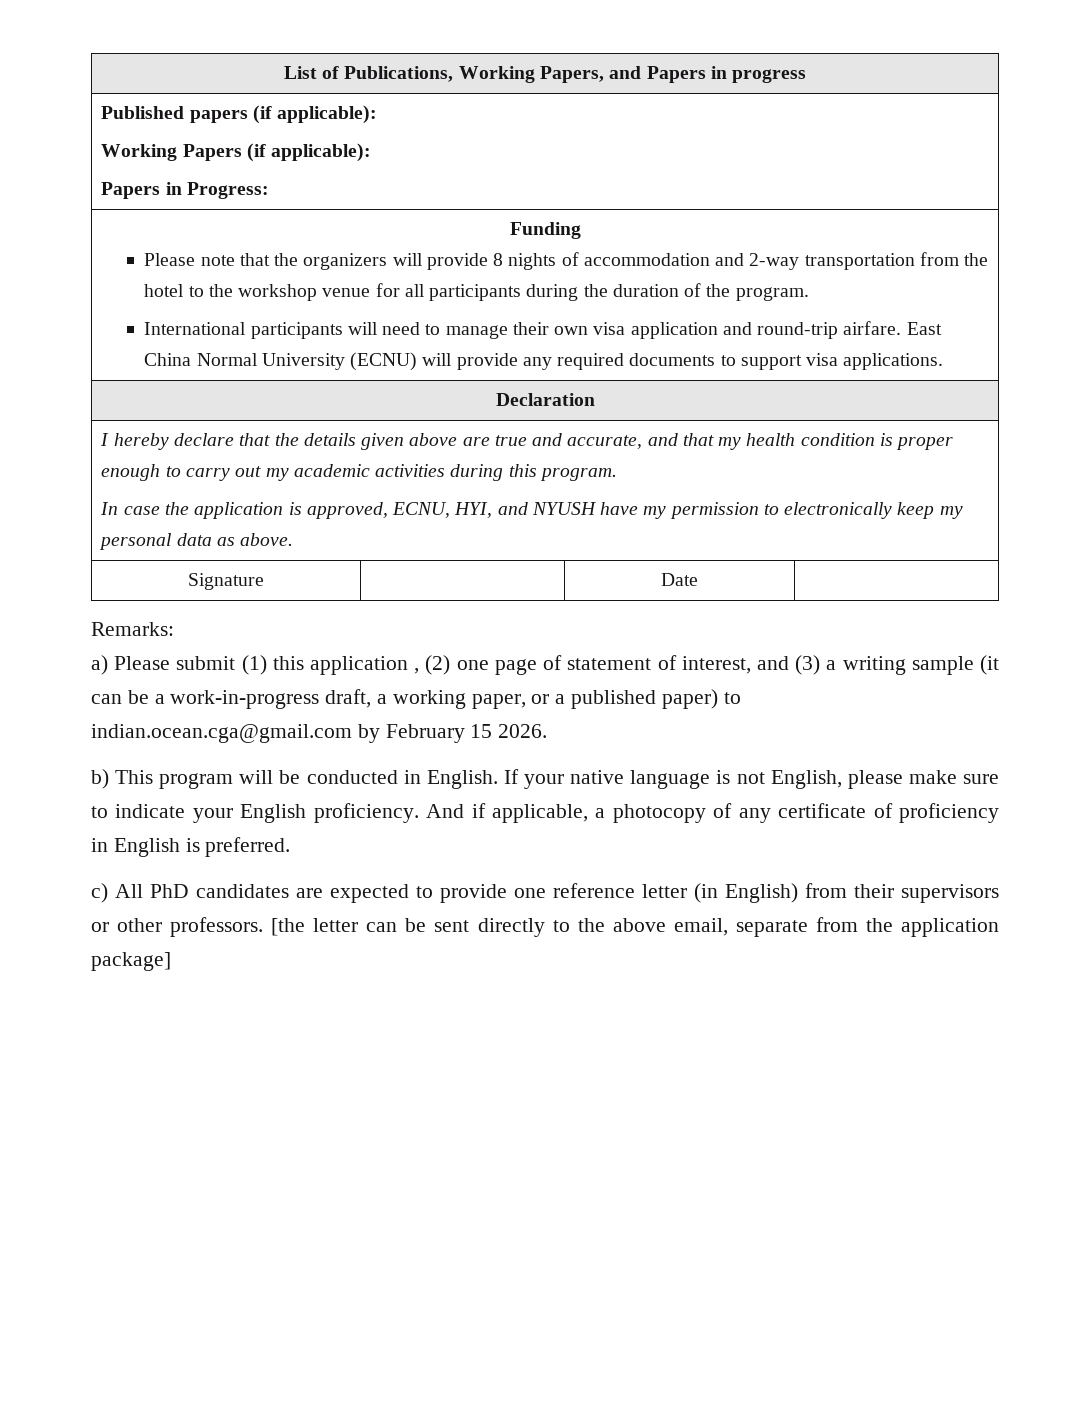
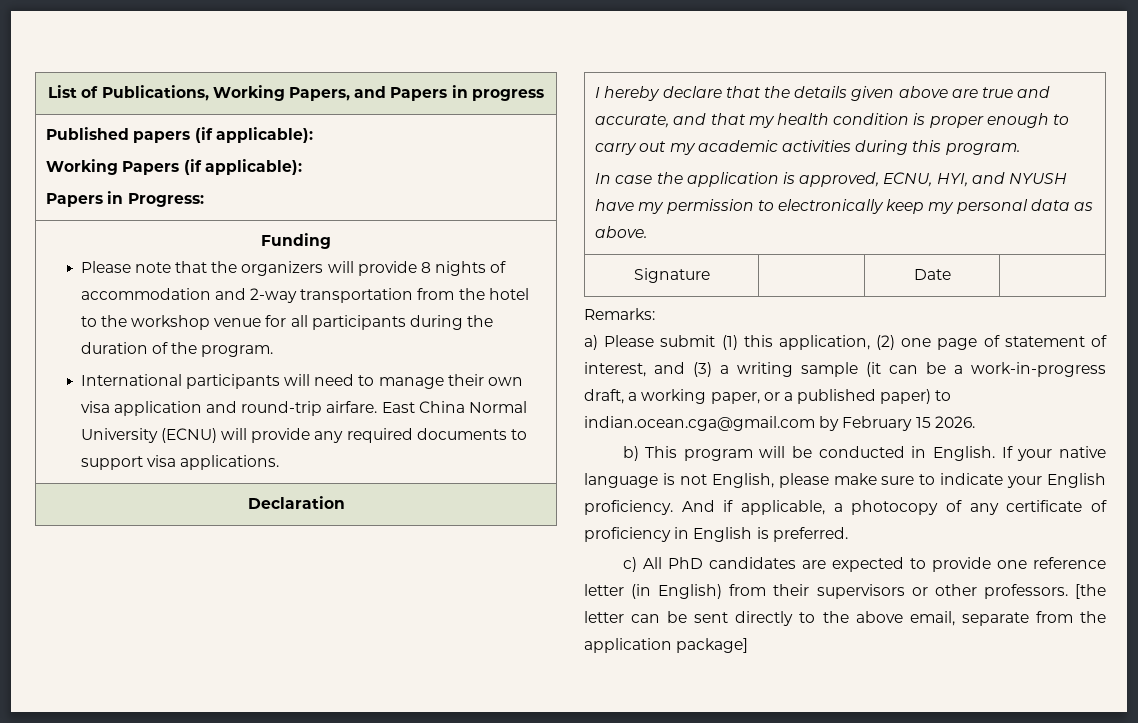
[310,656,420,675] application , -> [778,335,870,350] application,

